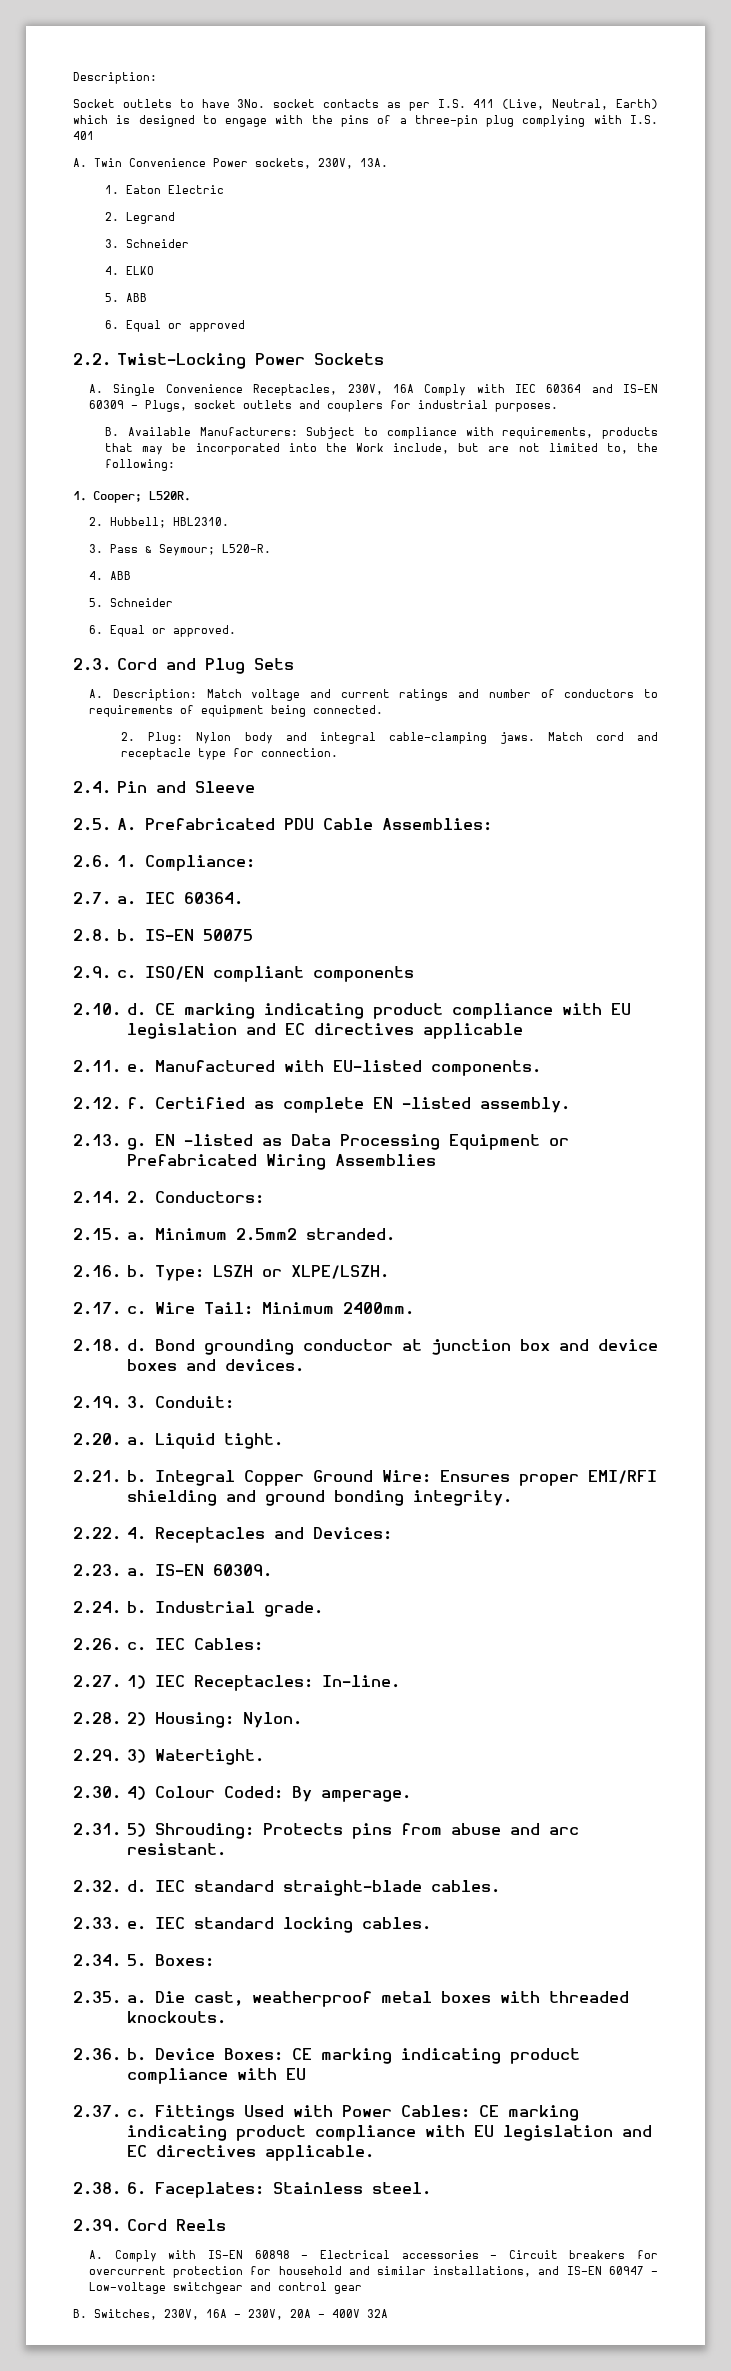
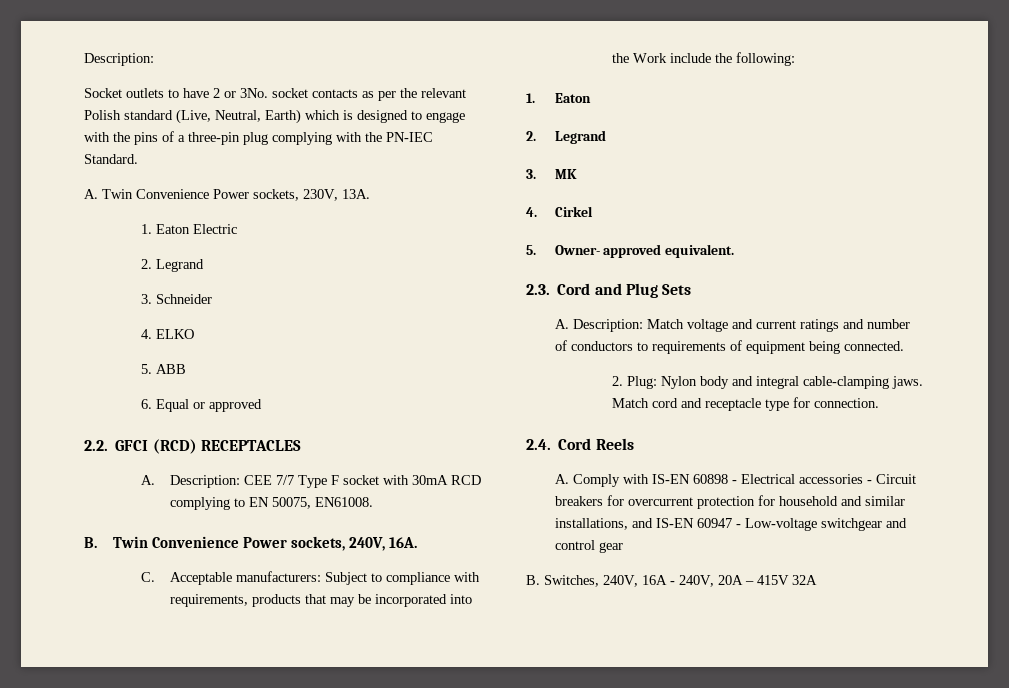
(230, 103) none -> [213,88,236,98] 2 or
[437,99,495,108] I.S. 411 -> [400,88,466,98] [84,110,173,120] the relevant Polish standard
[630,115,658,124] [73,131,94,140] I.S. 401 -> [365,132,433,142] [84,154,138,164] the PN-IEC Standard.
[116,353,384,369] [89,384,658,396] [89,400,559,412] [105,427,298,436] Twist-Locking Power Sockets // A. Single Convenience Receptacles, 230V, 16A Comply with IEC 60364 and IS-EN 60309 - Plugs, socket outlets and couplers for industrial purposes. // B. Available Manufacturers: -> [115,439,301,454] [141,475,481,488] [169,497,373,510] [84,536,417,551] [141,571,321,585] GFCI (RCD) RECEPTACLES // A. Description: CEE 7/7 Type F socket with 30mA RCD complying to EN 50075, EN61008. // B. Twin Convenience Power sockets, 240V, 16A. // C. Acceptable manufacturers:
[393,443,628,454] include, but are not limited to, -> [669,53,711,63] include
[92,491,191,503] [89,517,230,528] [89,544,272,556] [89,571,132,580] [89,598,174,607] [89,625,237,637] Cooper; L520R. // 2. Hubbell; HBL2310. // 3. Pass & Seymour; L520-R. // 4. ABB // 5. Schneider // 6. Equal or approved. -> [554,93,591,103] [526,130,606,144] [526,169,577,179] [526,206,593,217] [526,244,735,258] Eaton // 2. Legrand // 3. MK // 4. Cirkel // 5. Owner- approved equivalent.
[116,781,255,793] [73,818,492,831] [73,855,255,871] [73,892,243,905] [73,929,253,942] [73,966,414,982] [73,1003,631,1019] [126,1023,523,1039] [73,1060,541,1076] [73,1097,570,1113] [73,1134,569,1150] [126,1154,436,1170] [73,1191,264,1204] [73,1228,395,1241] [73,1265,389,1281] [73,1302,414,1315] [73,1339,658,1355] [126,1359,304,1372] [73,1396,234,1409] [73,1433,283,1449] [73,1470,657,1486] [126,1490,512,1506] [73,1527,392,1543] [73,1564,272,1577] [73,1601,323,1617] [73,1638,263,1651] [73,1675,400,1691] [73,1712,302,1728] [73,1749,264,1765] [73,1786,411,1802] [73,1823,579,1839] [126,1843,226,1856] [73,1880,500,1896] [73,1917,431,1933] [73,1954,214,1967] [73,1991,629,2007] [126,2011,226,2024] [73,2048,580,2064] [126,2068,306,2084] [73,2105,579,2121] [126,2125,652,2141] [126,2145,374,2161] [73,2182,431,2198] [73,2219,121,2232] Pin and Sleeve // 2.5. A. Prefabricated PDU Cable Assemblies: // 2.6. 1. Compliance: // 2.7. a. IEC 60364. // 2.8. b. IS-EN 50075 // 2.9. c. ISO/EN compliant components // 2.10. d. CE marking indicating product compliance with EU legislation and EC directives applicable // 2.11. e. Manufactured with EU-listed components. // 2.12. f. Certified as complete EN -listed assembly. // 2.13. g. EN -listed as Data Processing Equipment or Prefabricated Wiring Assemblies // 2.14. 2. Conductors: // 2.15. a. Minimum 2.5mm2 stranded. // 2.16. b. Type: LSZH or XLPE/LSZH. // 2.17. c. Wire Tail: Minimum 2400mm. // 2.18. d. Bond grounding conductor at junction box and device boxes and devices. // 2.19. 3. Conduit: // 2.20. a. Liquid tight. // 2.21. b. Integral Copper Ground Wire: Ensures proper EMI/RFI shielding and ground bonding integrity. // 2.22. 4. Receptacles and Devices: // 2.23. a. IS-EN 60309. // 2.24. b. Industrial grade. // 2.26. c. IEC Cables: // 2.27. 1) IEC Receptacles: In-line. // 2.28. 2) Housing: Nylon. // 2.29. 3) Watertight. // 2.30. 4) Colour Coded: By amperage. // 2.31. 5) Shrouding: Protects pins from abuse and arc resistant. // 2.32. d. IEC standard straight-blade cables. // 2.33. e. IEC standard locking cables. // 2.34. 5. Boxes: // 2.35. a. Die cast, weatherproof metal boxes with threaded knockouts. // 2.36. b. Device Boxes: CE marking indicating product compliance with EU // 2.37. c. Fittings Used with Power Cables: CE marking indicating product compliance with EU legislation and EC directives applicable. // 2.38. 6. Faceplates: Stainless steel. // 2.39. -> (551, 444) none
[164,2309,199,2320] 230V, -> [603,575,638,587] 240V,
[248,2309,283,2320] 230V, -> [679,575,714,587] 240V,
[332,2309,360,2318] 400V -> [757,575,789,585] 415V

